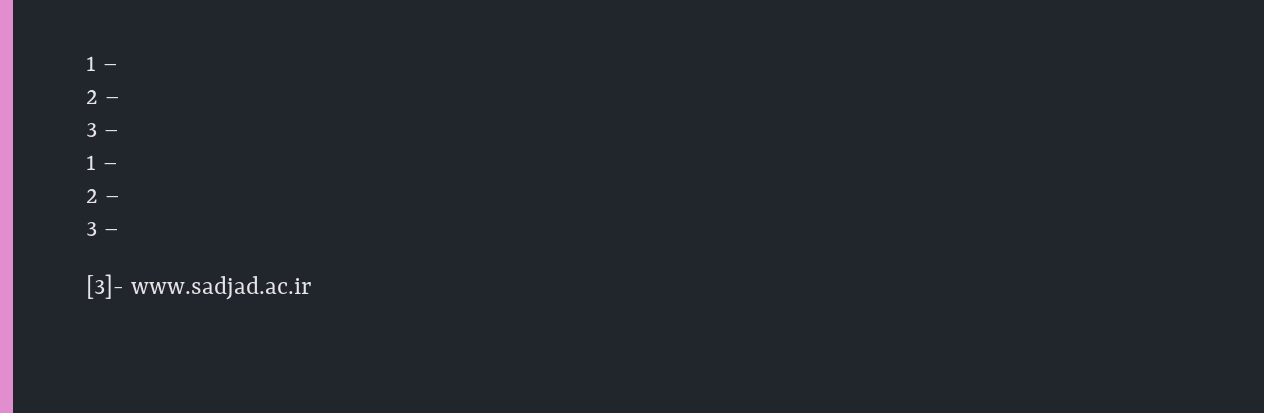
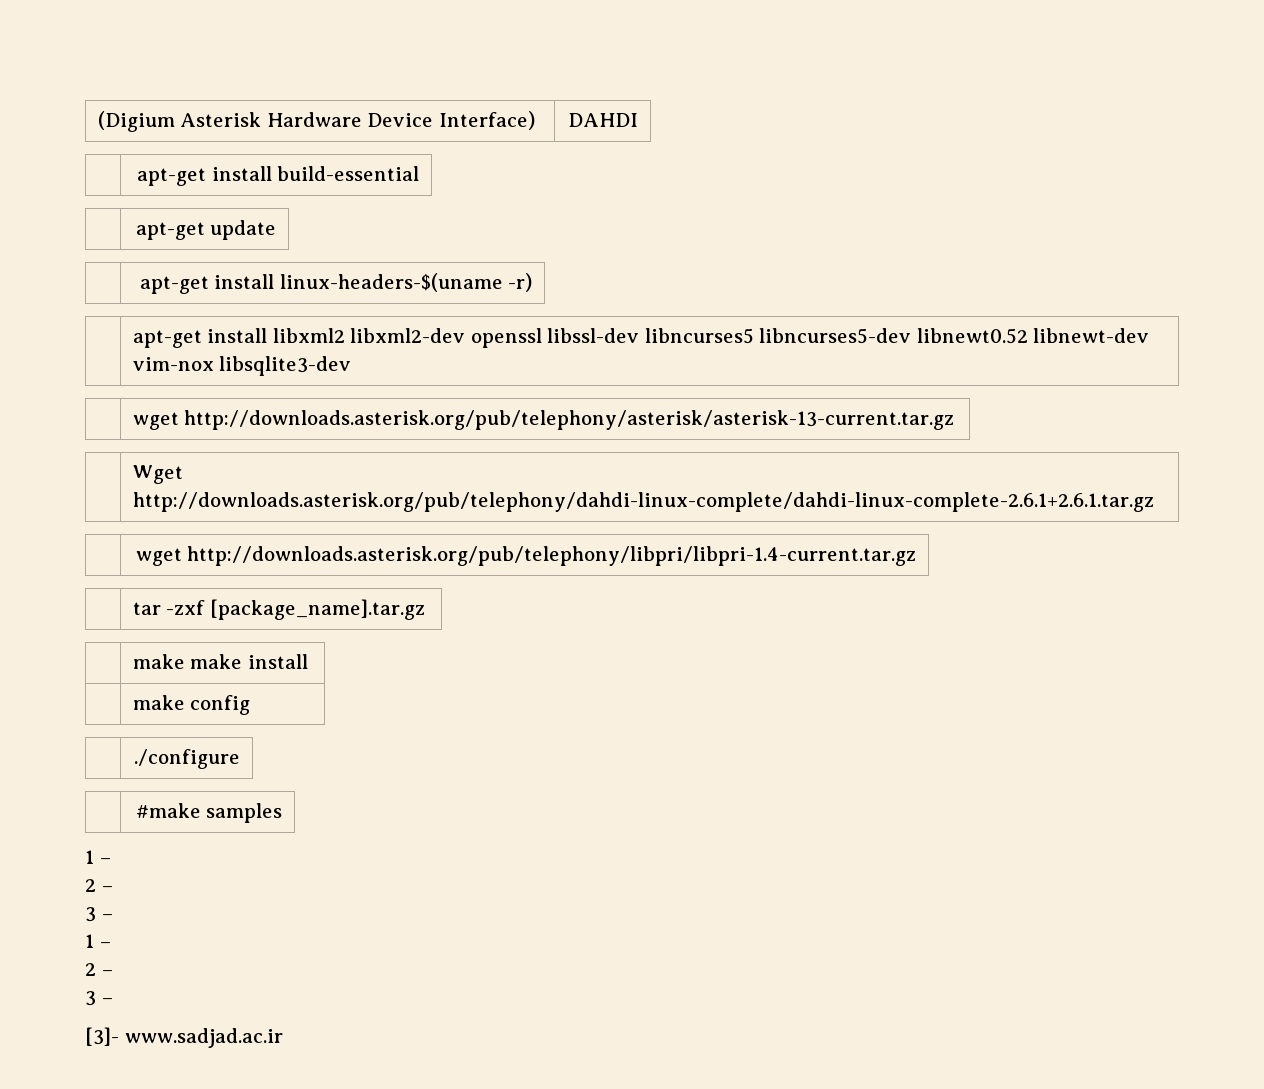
(86, 63) none -> [97,111,535,132] [567,113,638,127] [137,166,420,186] [135,220,277,240] [139,273,533,294] [132,328,1150,348] [132,356,352,376] [132,410,955,430] [132,465,183,484] [132,492,1154,512] [135,546,917,566] [132,599,425,620] [132,654,308,669] [132,695,251,715] [134,749,241,769] [135,803,283,823] (Digium Asterisk Hardware Device Interface) | DAHDI // | apt-get install build-essential // | apt-get update // | apt-get install linux-headers-$(uname -r) // | apt-get install libxml2 libxml2-dev openssl libssl-dev libncurses5 libncurses5-dev libnewt0.52 libnewt-dev vim-nox libsqlite3-dev // | wget http://downloads.asterisk.org/pub/telephony/asterisk/asterisk-13-current.tar.gz // | Wget http://downloads.asterisk.org/pub/telephony/dahdi-linux-complete/dahdi-linux-complete-2.6.1+2.6.1.tar.gz // | wget http://downloads.asterisk.org/pub/telephony/libpri/libpri-1.4-current.tar.gz // | tar -zxf [package_name].tar.gz // | make make install // | make config // | ./configure // | #make samples //

